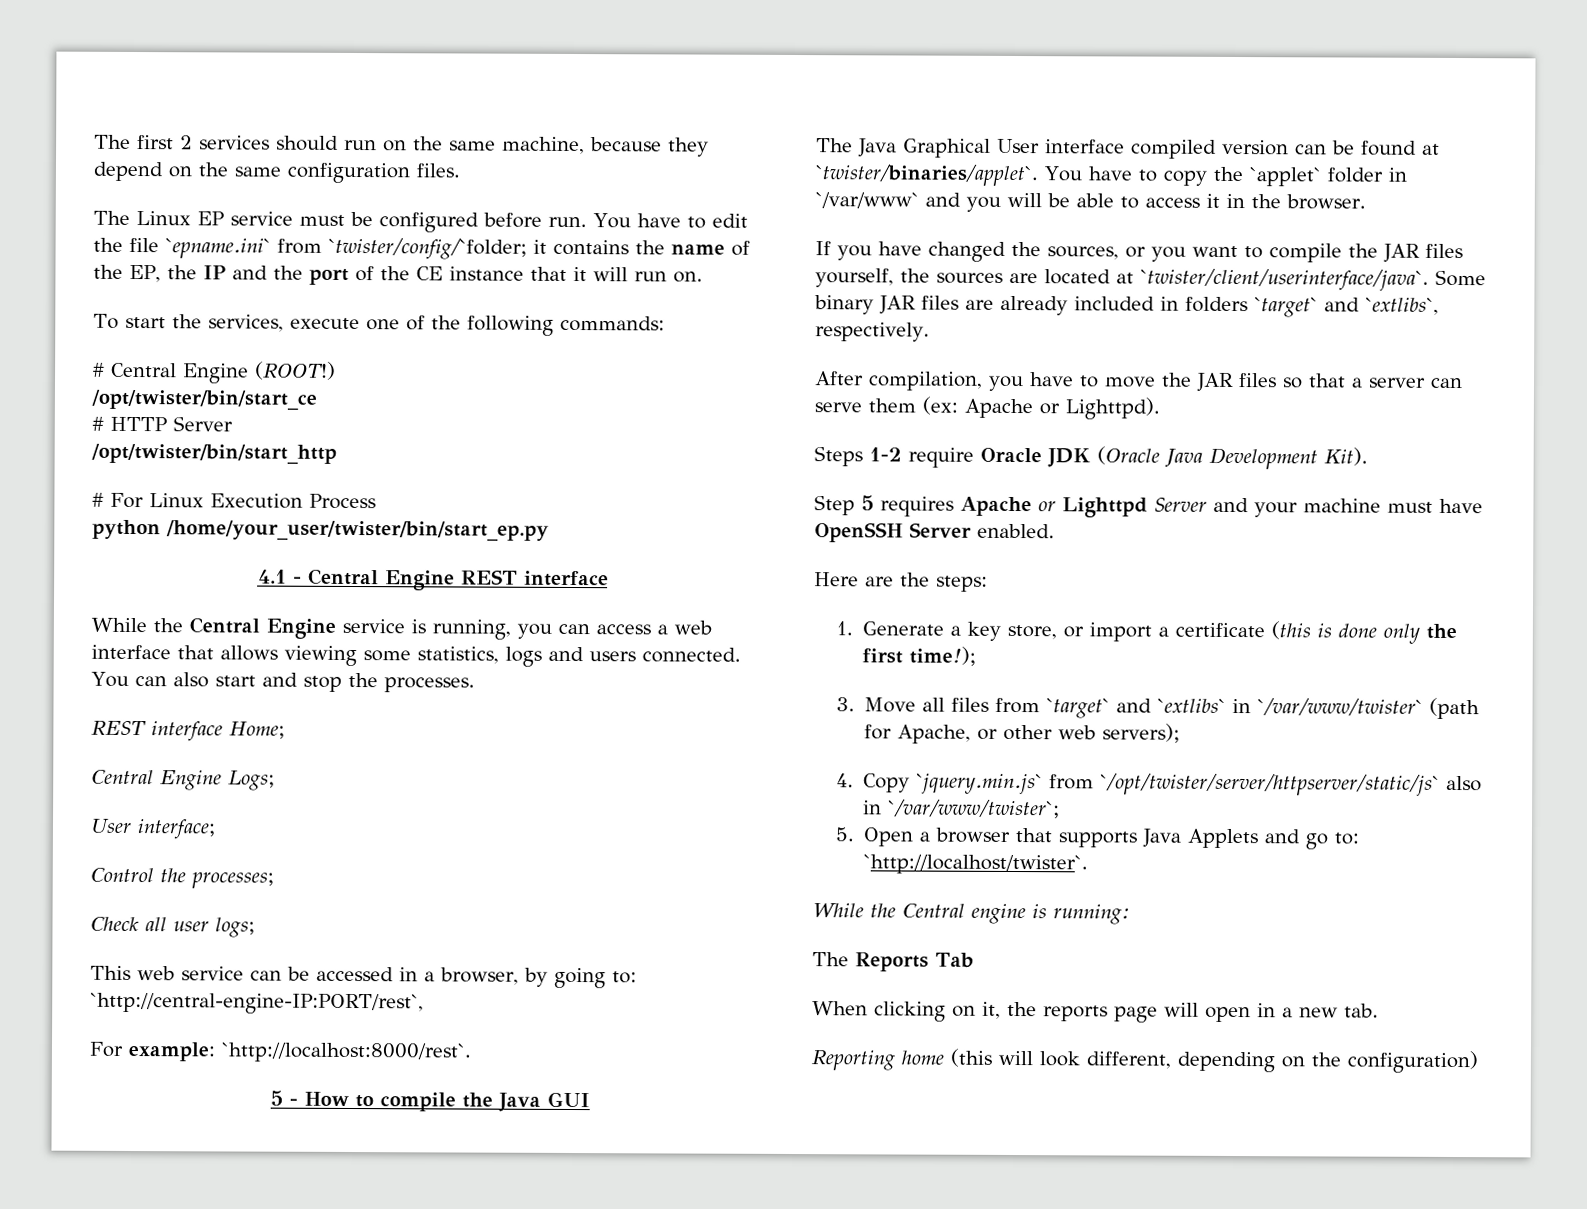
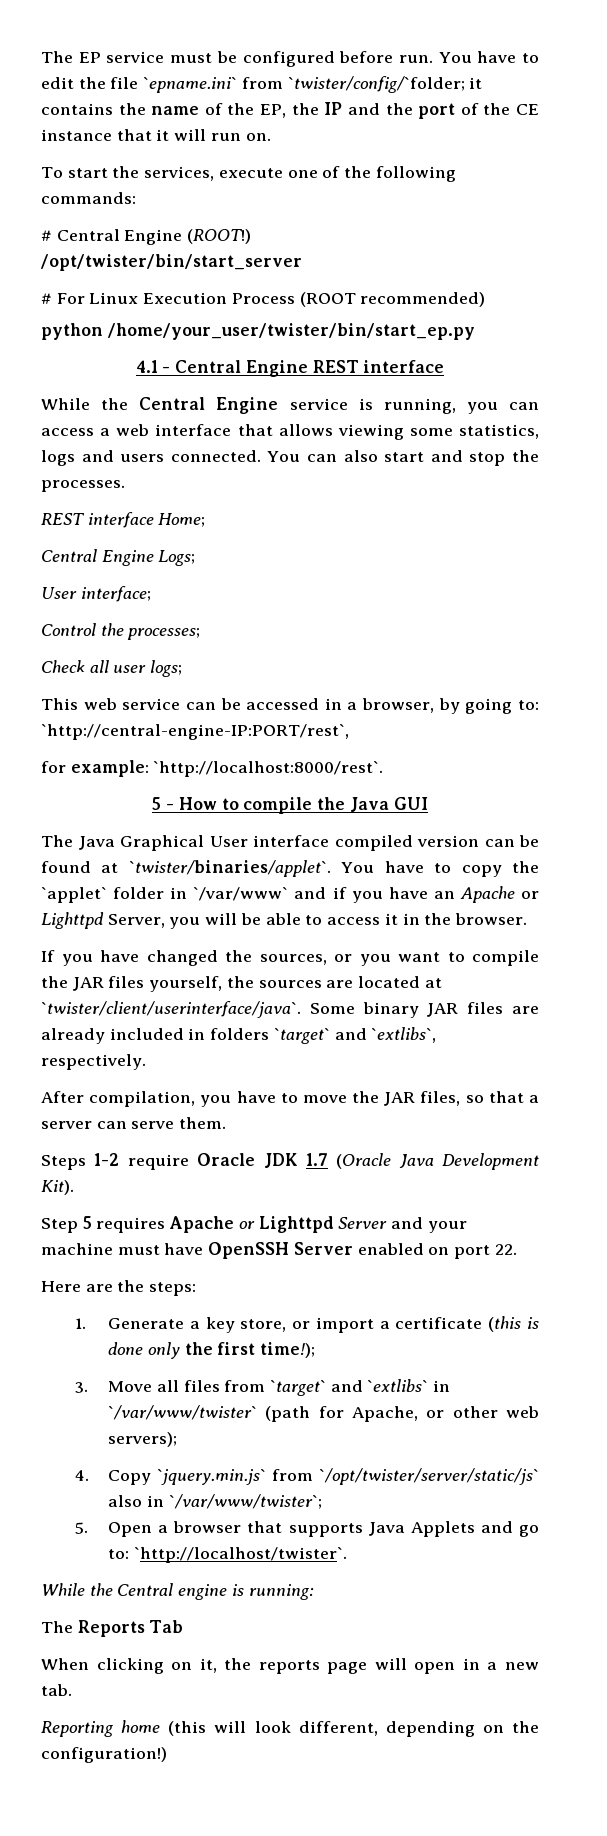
[94,134,709,157] [93,161,460,184] [93,210,191,226] The first 2 services should run on the same machine, because they depend on the same configuration files. // The Linux -> [41,51,73,63] The
[91,389,317,410] [92,416,233,432] [91,443,337,464] /opt/twister/bin/start_ce // # HTTP Server // /opt/twister/bin/start_http -> [41,254,302,271] /opt/twister/bin/start_server
(376, 501) none -> [299,292,486,307] (ROOT recommended)
[89,1041,124,1057] For -> [41,761,66,773] for
(961, 199) none -> [332,886,540,903] [41,912,165,929] if you have an Apache or Lighttpd Server,
[1238,373,1277,388] files -> [420,1091,461,1106] files,
[868,396,1160,420] them (ex: Apache or Lighttpd). -> [179,1117,227,1129] them.
(1091, 458) none -> [305,1153,328,1166] 1.7
[977,523,1055,539] enabled. -> [357,1243,517,1259] enabled on port 22.
[1099,773,1440,796] `/opt/twister/server/httpserver/static/js` -> [319,1468,539,1485] `/opt/twister/server/static/js`
[1347,1050,1478,1074] configuration) -> [41,1747,167,1763] configuration!)

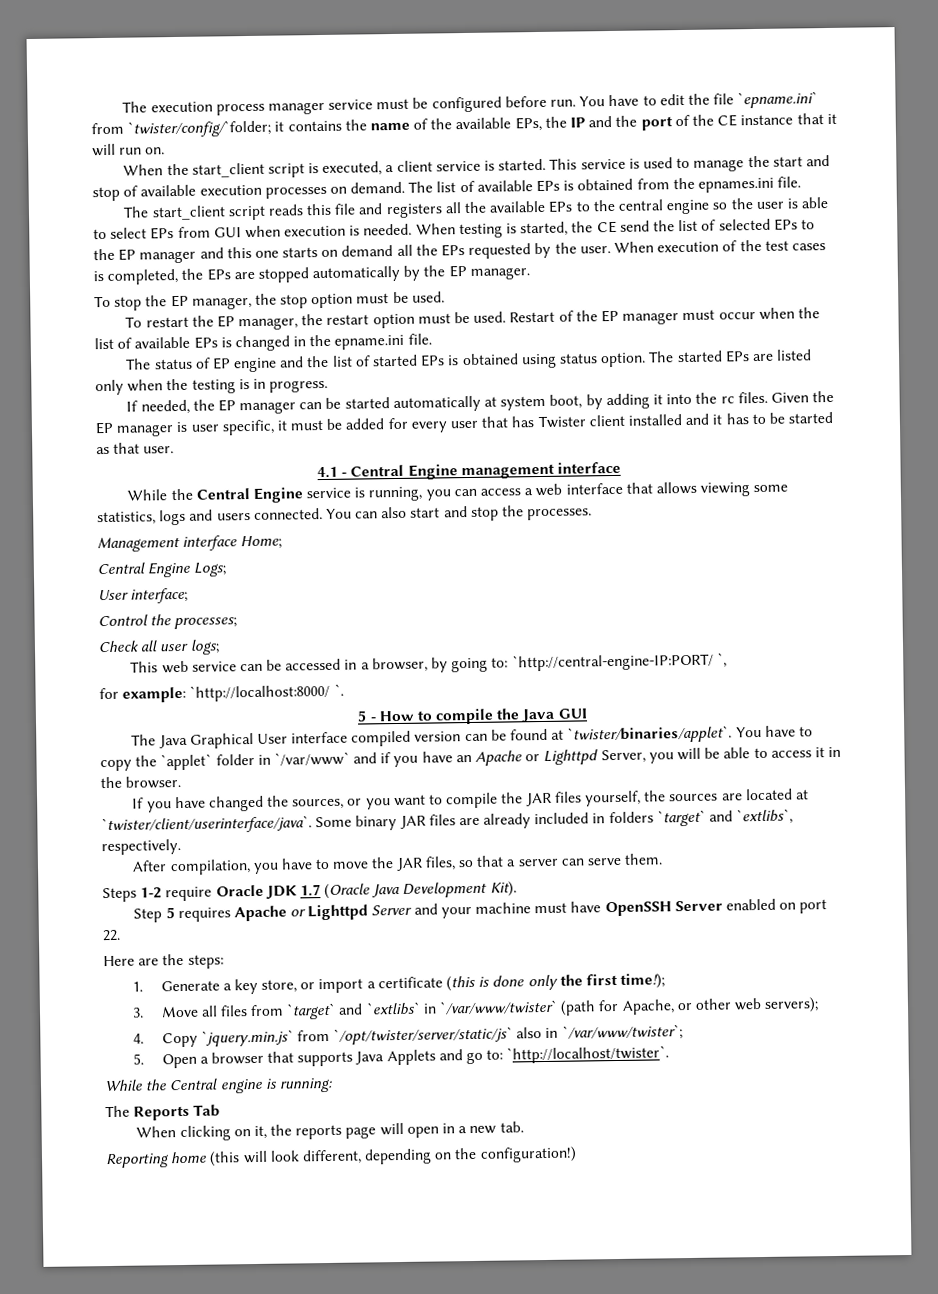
[41,51,101,63] The EP -> [122,101,325,116] The execution process manager
[260,104,287,118] EP, -> [455,116,542,132] available EPs,
[41,166,456,182] [41,192,136,204] [41,229,252,245] [41,254,302,271] [41,292,486,307] [41,323,475,340] To start the services, execute one of the following commands: // # Central Engine (ROOT!) // /opt/twister/bin/start_server // # For Linux Execution Process (ROOT recommended) // python /home/your_user/twister/bin/start_ep.py -> [123,154,830,178] [92,176,802,202] [123,196,829,221] [93,218,815,240] [93,239,826,264] [93,264,530,285] [94,291,445,311] [125,307,820,331] [94,333,432,352] [125,349,813,373] [95,378,329,396] [126,390,835,415] [95,411,834,437] [96,442,175,455] When the start_client script is executed, a client service is started. This service is used to manage the start and stop of available execution processes on demand. The list of available EPs is obtained from the epnames.ini file. // The start_client script reads this file and registers all the available EPs to the central engine so the user is able to select EPs from GUI when execution is needed. When testing is started, the CE send the list of selected EPs to the EP manager and this one starts on demand all the EPs requested by the user. When execution of the test cases is completed, the EPs are stopped automatically by the EP manager. // To stop the EP manager, the stop option must be used. // To restart the EP manager, the restart option must be used. Restart of the EP manager must occur when the list of available EPs is changed in the epname.ini file. // The status of EP engine and the list of started EPs is obtained using status option. The started EPs are listed only when the testing is in progress. // If needed, the EP manager can be started automatically at system boot, by adding it into the rc files. Given the EP manager is user specific, it must be added for every user that has Twister client installed and it has to be started as that user.
[312,360,359,373] REST -> [460,463,555,480] management
[41,513,84,525] REST -> [97,535,180,553] Management
[41,724,349,740] `http://central-engine-IP:PORT/rest`, -> [511,652,727,672] `http://central-engine-IP:PORT/ `,
[153,761,384,777] `http://localhost:8000/rest`. -> [189,683,344,702] `http://localhost:8000/ `.

